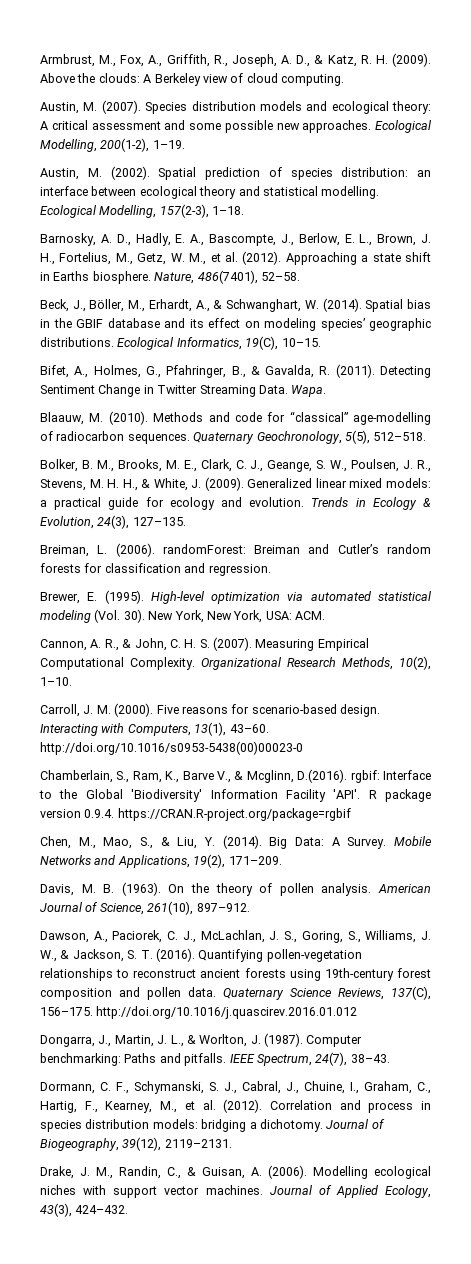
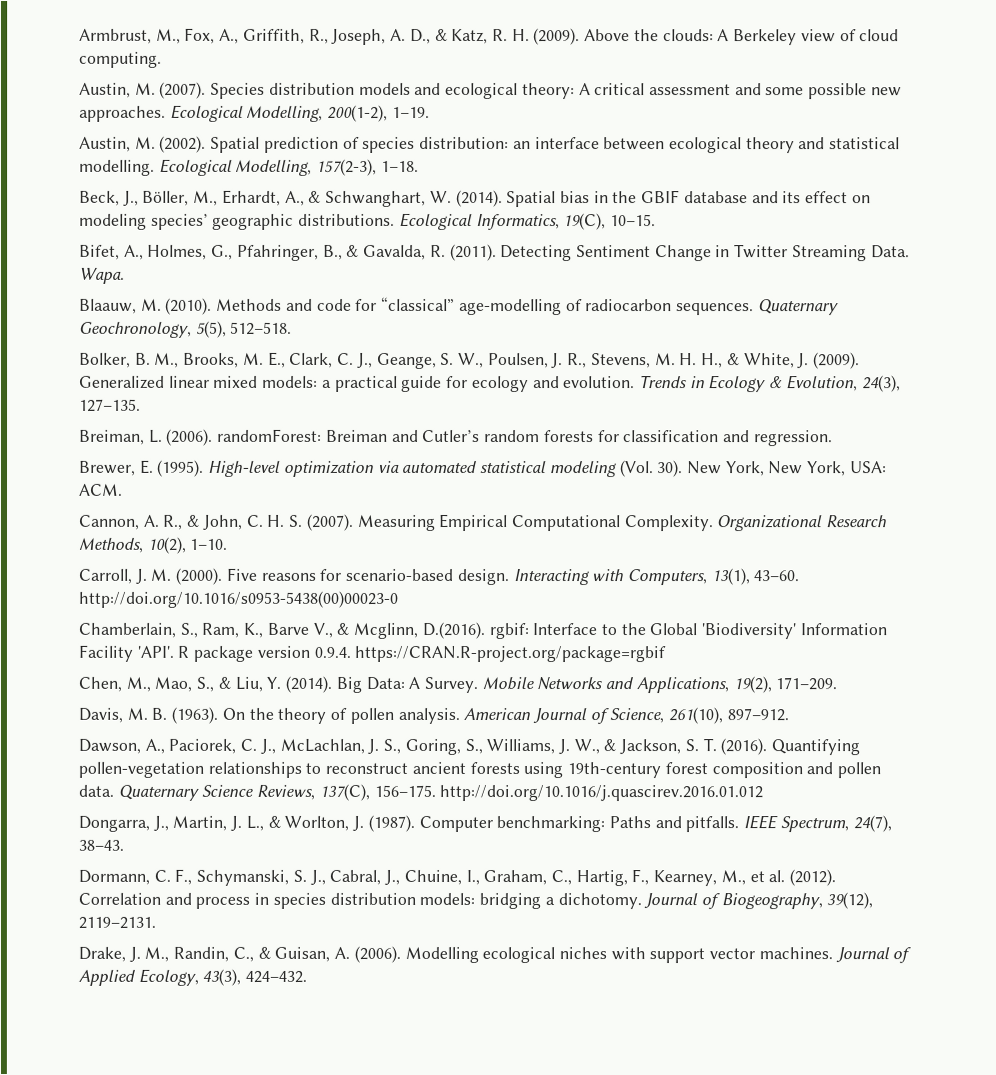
[40,233,431,246] [40,251,432,265] [40,270,300,284] // Barnosky, A. D., Hadly, E. A., Bascompte, J., Berlow, E. L., Brown, J. H., Fortelius, M., Getz, W. M., et al. (2012). Approaching a state shift in Earths biosphere. Nature, 486(7401), 52–58. -> (419, 166) none

